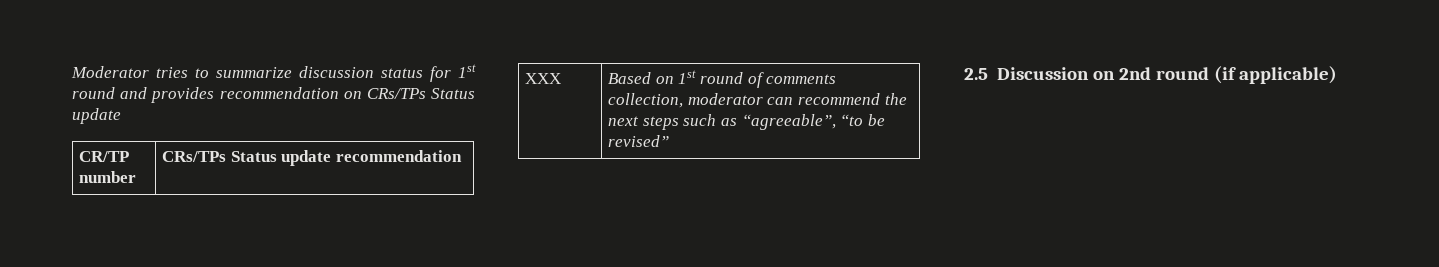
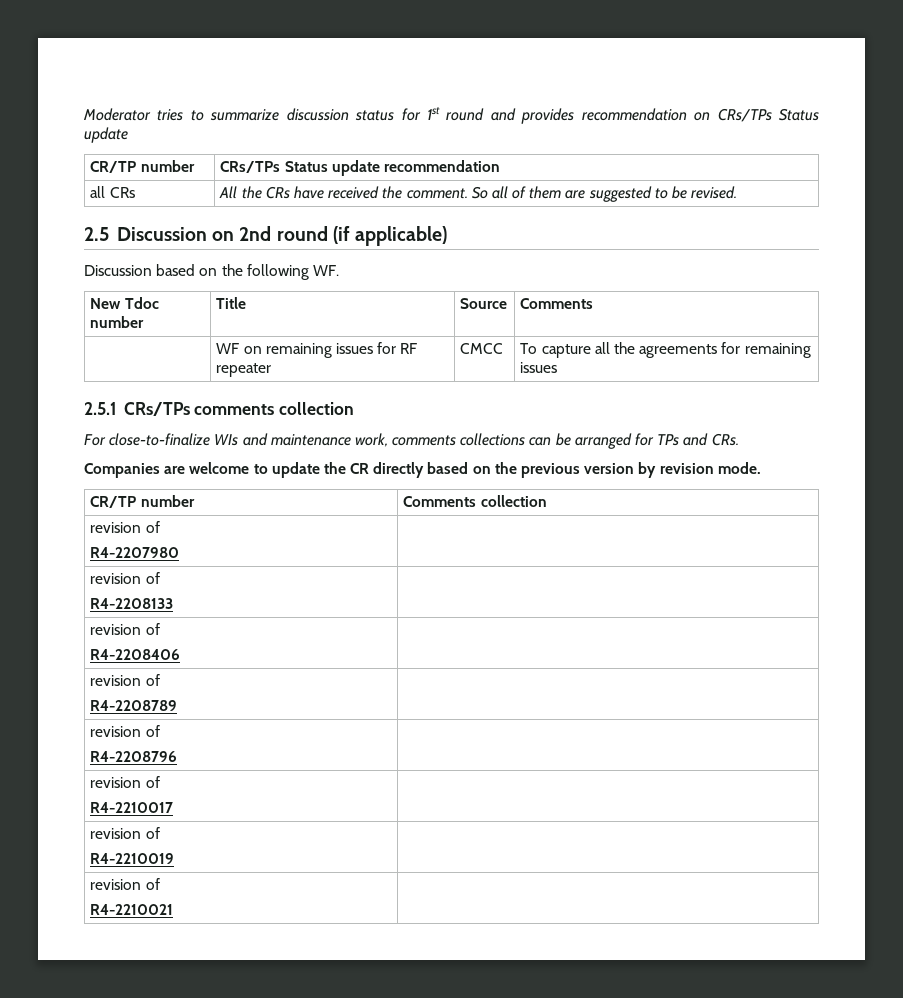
[525,73,562,84] [608,70,837,88] [608,93,907,108] [608,114,885,130] [608,135,670,147] XXX | Based on 1st round of comments collection, moderator can recommend the next steps such as “agreeable”, “to be revised” -> [90,186,135,198] [219,186,738,202] all CRs | All the CRs have received the comment. So all of them are suggested to be revised.
(1338, 75) none -> [84,264,339,280] [90,297,159,309] [90,316,145,328] [216,297,247,309] [460,298,508,309] [520,298,594,309] [216,342,418,358] [216,363,272,377] [460,343,504,354] [520,342,811,358] [520,362,558,373] [84,402,355,416] [84,433,739,449] [84,462,761,478] [90,495,195,508] [403,495,547,507] [90,521,160,533] [90,547,180,558] [90,572,160,584] [90,598,174,609] [90,623,160,635] [90,649,181,660] [90,674,160,686] [90,700,178,711] [90,725,160,737] [90,751,178,762] [90,776,160,788] [90,802,174,813] [90,827,160,839] [90,853,175,864] [90,878,160,890] [90,904,174,915] // Discussion based on the following WF. // New Tdoc number | Title | Source | Comments // | WF on remaining issues for RF repeater | CMCC | To capture all the agreements for remaining issues // 2.5.1 CRs/TPs comments collection // For close-to-finalize WIs and maintenance work, comments collections can be arranged for TPs and CRs. // Companies are welcome to update the CR directly based on the previous version by revision mode. // CR/TP number | Comments collection // revision of // R4-2207980 | // revision of // R4-2208133 | // revision of // R4-2208406 | // revision of // R4-2208789 | // revision of // R4-2208796 | // revision of // R4-2210017 | // revision of // R4-2210019 | // revision of // R4-2210021 |

